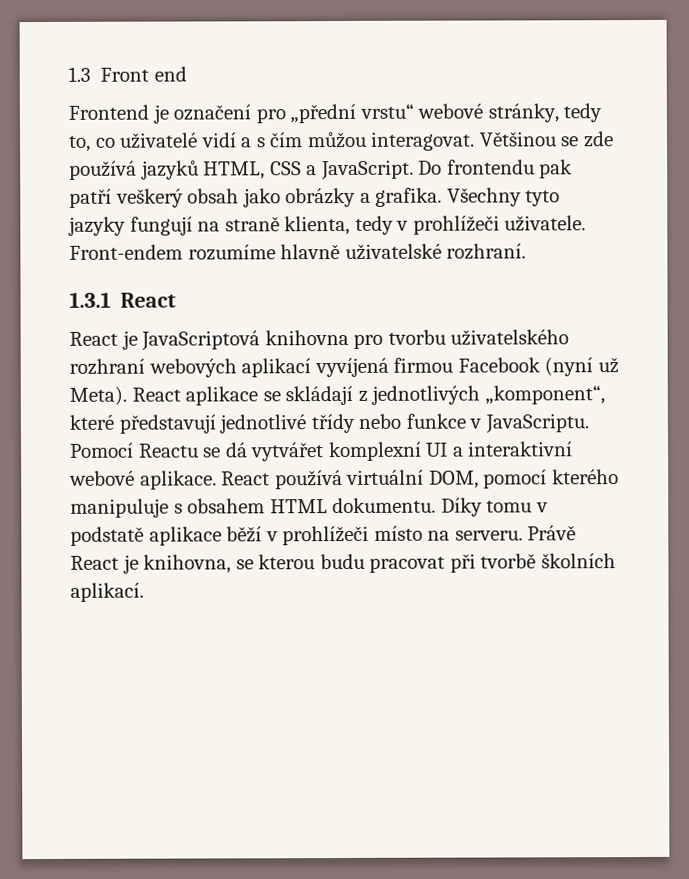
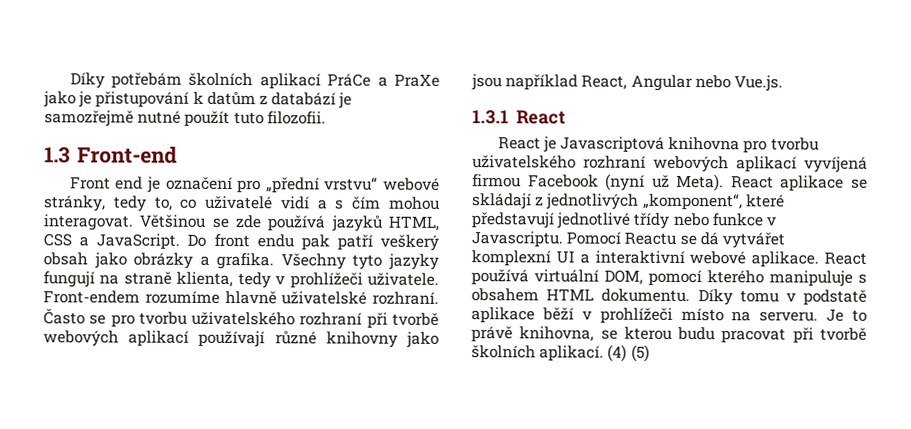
[68,66,91,82] 1.3 -> [69,72,441,90] [43,90,353,109] [44,110,326,128] [44,146,178,164] Díky potřebám školních aplikací PráCe a PraXe jako je přistupování k datům z databází je samozřejmě nutné použít tuto filozofii. // 1.3 Front-end //
[68,104,149,120] // Frontend -> (144, 183) none
[359,103,414,119] vrstu“ -> [324,177,379,191] vrstvu“
[306,131,367,149] můžou -> [388,196,440,210] mohou
[446,159,535,175] frontendu -> [213,233,294,248] front endu
(527, 251) none -> [43,308,439,329] [43,330,439,348] [471,74,783,92] Často se pro tvorbu uživatelského rozhraní při tvorbě webových aplikací používají různé knihovny jako jsou například React, Angular nebo Vue.js.
[141,330,261,351] JavaScriptová -> [559,136,665,153] Javascriptová
[484,413,589,434] JavaScriptu. -> [471,231,563,248] Javascriptu.
[527,525,577,541] [70,554,139,574] Právě React je -> [826,308,867,322] [471,326,513,343] Je to právě
(144, 592) none -> [607,344,650,362] (4) (5)

